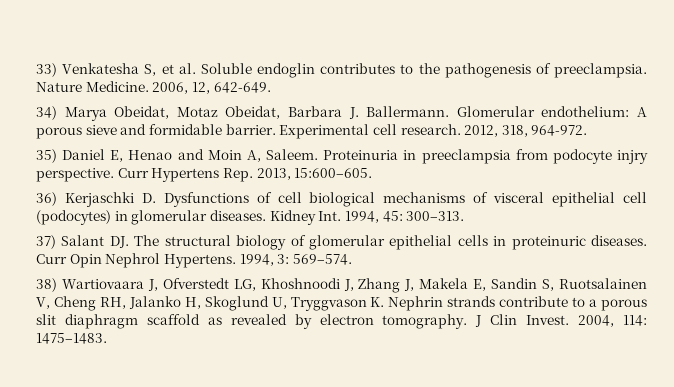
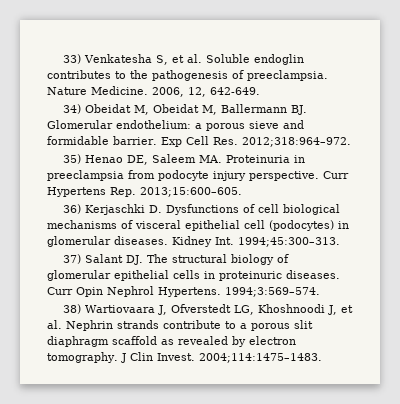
[64,106,450,121] Marya Obeidat, Motaz Obeidat, Barbara J. Ballermann. -> [85,104,308,115] Obeidat M, Obeidat M, Ballermann BJ.
[637,107,648,117] A -> [195,123,202,129] a
[279,124,588,139] [36,149,319,163] Experimental cell research. 2012, 318, 964-972. // 35) Daniel E, Henao and Moin A, Saleem. -> [160,136,351,147] [63,154,223,165] Exp Cell Res. 2012;318:964–972. // 35) Henao DE, Saleem MA.
[617,150,648,164] injry -> [213,171,246,181] injury
[256,168,373,180] 2013, 15:600–605. -> [140,187,242,197] 2013;15:600–605.
[344,211,465,223] 1994, 45: 300–313. -> [238,237,340,247] 1994;45:300–313.
[239,254,352,266] 1994, 3: 569–574. -> [225,287,320,297] 1994;3:569–574.
[358,278,647,293] [36,296,385,311] Zhang J, Makela E, Sandin S, Ruotsalainen V, Cheng RH, Jalanko H, Skoglund U, Tryggvason K. -> [341,305,354,313] [47,320,62,329] et al.
[578,315,647,327] [36,333,107,344] 2004, 114: 1475–1483. -> [198,353,322,363] 2004;114:1475–1483.

